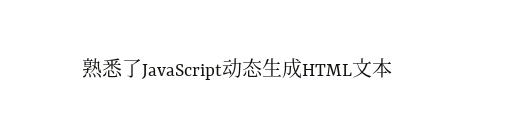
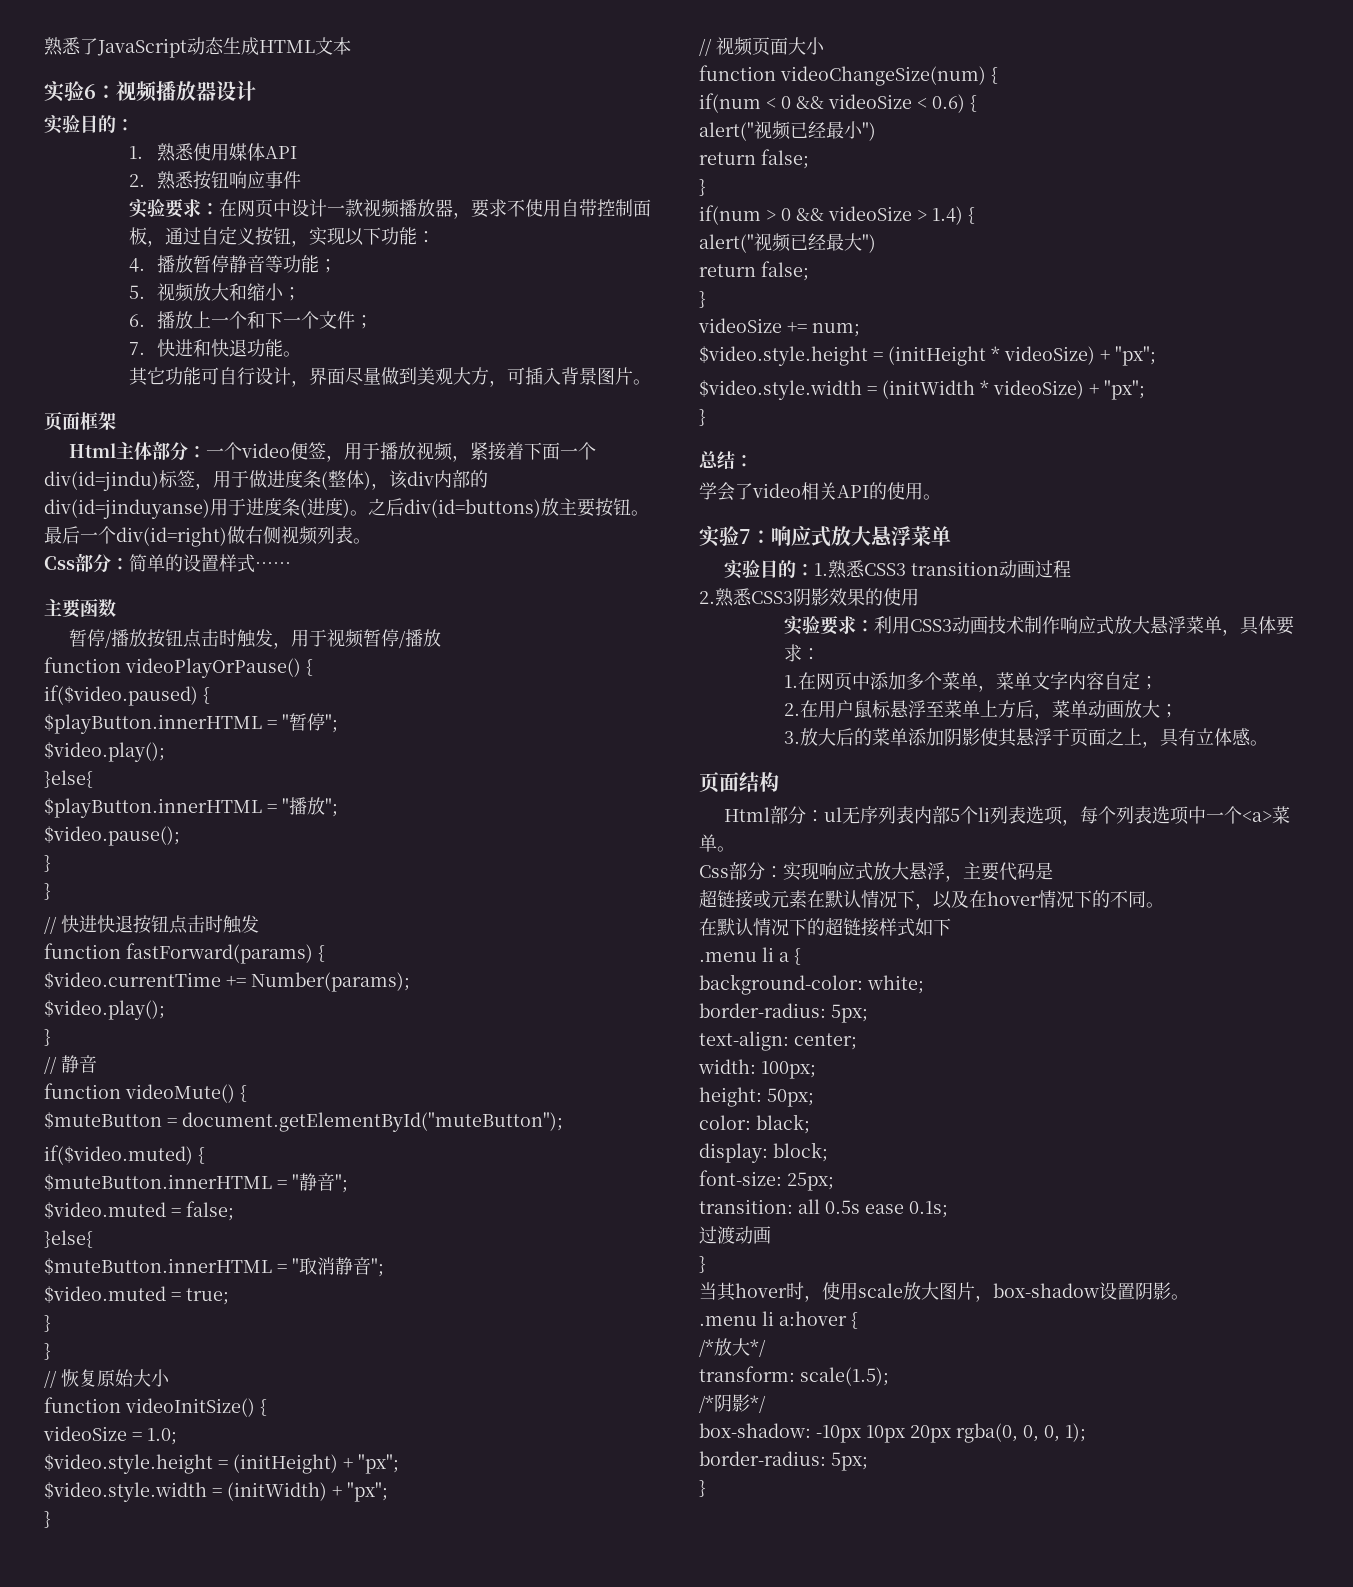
(392, 68) none -> [44,81,256,102] [44,115,134,134] [128,143,298,162] [128,171,302,190] [128,199,651,219] [128,226,435,247] [128,255,338,273] [128,283,302,302] [128,311,374,329] [128,339,302,357] [128,367,651,387] [44,411,116,431] [69,441,597,462] [44,470,488,491] [44,498,649,519] [44,526,371,547] [44,553,291,573] [44,598,116,618] [69,629,442,649] [44,657,313,678] [44,685,210,706] [44,713,338,734] [44,742,165,762] [44,770,93,788] [44,797,338,818] [44,826,180,846] [44,855,51,872] [44,883,51,900] [44,915,259,934] [44,943,325,964] [44,972,410,992] [44,1000,165,1020] [44,1029,51,1046] [44,1055,97,1074] [44,1083,247,1103] [44,1112,563,1132] [44,1145,205,1165] [44,1173,348,1193] [44,1201,234,1221] [44,1230,93,1248] [44,1257,384,1277] [44,1286,229,1305] [44,1315,51,1332] [44,1343,51,1360] [44,1369,170,1388] [44,1397,267,1417] [43,1426,177,1445] [44,1454,399,1474] [44,1482,388,1502] [44,1511,51,1528] [699,37,825,56] [699,65,998,86] [699,93,977,113] [699,121,876,141] [699,149,809,169] [699,179,706,196] [699,205,975,225] [699,233,876,253] [699,261,809,281] [699,291,706,308] [698,318,860,337] [699,346,1156,366] [699,380,1145,400] [699,409,706,426] [699,451,753,470] [699,482,941,501] [699,526,951,547] [724,560,1072,579] [699,588,919,607] [783,616,1294,636] [783,644,820,662] [783,671,1158,692] [783,700,1178,720] [783,728,1268,748] [699,772,779,793] [724,806,1291,826] [699,834,735,852] [699,862,1053,882] [699,889,1164,910] [699,917,951,937] [699,947,801,965] [699,974,924,995] [699,1003,868,1023] [699,1031,857,1051] [698,1059,816,1079] [699,1087,814,1107] [699,1114,810,1134] [699,1142,828,1163] [699,1170,834,1191] [699,1199,948,1218] [699,1226,771,1244] [699,1256,706,1273] [699,1282,1189,1302] [699,1311,858,1329] [699,1338,766,1357] [699,1366,889,1386] [699,1394,766,1413] [699,1423,1086,1443] [699,1451,868,1471] [699,1480,706,1497] // 实验6：视频播放器设计 // 实验目的： // 1.熟悉使用媒体API // 2.熟悉按钮响应事件 // 实验要求：在网页中设计一款视频播放器，要求不使用自带控制面板，通过自定义按钮，实现以下功能： // 4.播放暂停静音等功能； // 5.视频放大和缩小； // 6.播放上一个和下一个文件； // 7.快进和快退功能。 // 其它功能可自行设计，界面尽量做到美观大方，可插入背景图片。 // 页面框架 // Html主体部分：一个video便签，用于播放视频，紧接着下面一个div(id=jindu)标签，用于做进度条(整体)，该div内部的div(id=jinduyanse)用于进度条(进度)。之后div(id=buttons)放主要按钮。最后一个div(id=right)做右侧视频列表。 // Css部分：简单的设置样式…… // 主要函数 // 暂停/播放按钮点击时触发，用于视频暂停/播放 // function videoPlayOrPause() { // if($video.paused) { // $playButton.innerHTML = "暂停"; // $video.play(); // }else{ // $playButton.innerHTML = "播放"; // $video.pause(); // } // } // // 快进快退按钮点击时触发 // function fastForward(params) { // $video.currentTime += Number(params); // $video.play(); // } // // 静音 // function videoMute() { // $muteButton = document.getElementById("muteButton"); // if($video.muted) { // $muteButton.innerHTML = "静音"; // $video.muted = false; // }else{ // $muteButton.innerHTML = "取消静音"; // $video.muted = true; // } // } // // 恢复原始大小 // function videoInitSize() { // videoSize = 1.0; // $video.style.height = (initHeight) + "px"; // $video.style.width = (initWidth) + "px"; // } // // 视频页面大小 // function videoChangeSize(num) { // if(num < 0 && videoSize < 0.6) { // alert("视频已经最小") // return false; // } // if(num > 0 && videoSize > 1.4) { // alert("视频已经最大") // return false; // } // videoSize += num; // $video.style.height = (initHeight * videoSize) + "px"; // $video.style.width = (initWidth * videoSize) + "px"; // } // 总结： // 学会了video相关API的使用。 // 实验7：响应式放大悬浮菜单 // 实验目的：1.熟悉CSS3 transition动画过程 // 2.熟悉CSS3阴影效果的使用 // 实验要求：利用CSS3动画技术制作响应式放大悬浮菜单，具体要求： // 1.在网页中添加多个菜单，菜单文字内容自定； // 2.在用户鼠标悬浮至菜单上方后，菜单动画放大； // 3.放大后的菜单添加阴影使其悬浮于页面之上，具有立体感。 // 页面结构 // Html部分：ul无序列表内部5个li列表选项，每个列表选项中一个<a>菜单。 // Css部分：实现响应式放大悬浮，主要代码是 // 超链接或元素在默认情况下，以及在hover情况下的不同。 // 在默认情况下的超链接样式如下 // .menu li a { // background-color: white; // border-radius: 5px; // text-align: center; // width: 100px; // height: 50px; // color: black; // display: block; // font-size: 25px; // transition: all 0.5s ease 0.1s; // 过渡动画 // } // 当其hover时，使用scale放大图片，box-shadow设置阴影。 // .menu li a:hover { // /*放大*/ // transform: scale(1.5); // /*阴影*/ // box-shadow: -10px 10px 20px rgba(0, 0, 0, 1); // border-radius: 5px; // }

